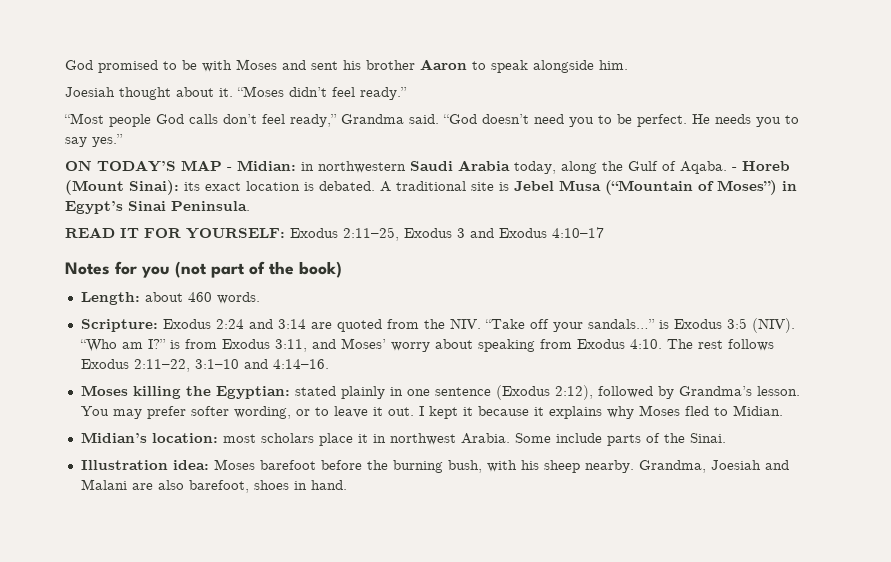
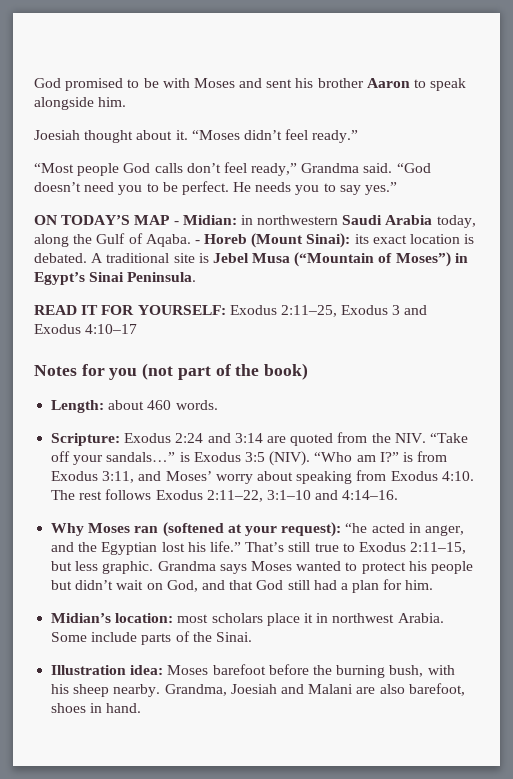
[80,385,800,400] [80,405,783,419] Moses killing the Egyptian: stated plainly in one sentence (Exodus 2:12), followed by Grandma’s lesson. You may prefer softer wording, or to leave it out. I kept it because it explains why Moses fled to Midian. -> [51,522,464,537] [51,541,467,555] [51,561,473,574] [51,579,434,593] Why Moses ran (softened at your request): “he acted in anger, and the Egyptian lost his life.” That’s still true to Exodus 2:11–15, but less graphic. Grandma says Moses wanted to protect his people but didn’t wait on God, and that God still had a plan for him.

